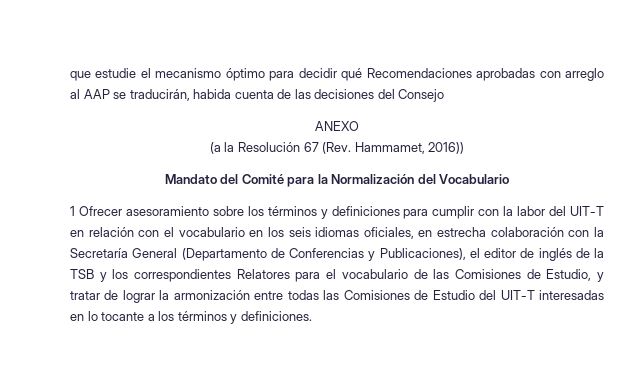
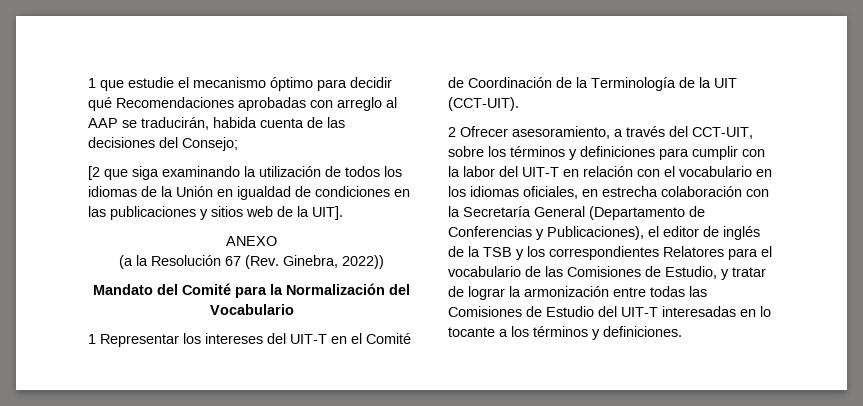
(70, 76) none -> [88,78,96,88] 1
[398,89,445,102] Consejo -> [182,137,238,151] [88,166,402,180] [88,186,410,200] [88,206,343,220] Consejo; // [2 que siga examinando la utilización de todos los idiomas de la Unión en igualdad de condiciones en las publicaciones y sitios web de la UIT].
[354,142,465,154] Hammamet, 2016)) -> [283,255,384,269] Ginebra, 2022))
[78,206,209,216] Ofrecer asesoramiento -> [100,333,411,347] [448,77,737,91] [448,97,519,111] [448,126,753,139] Representar los intereses del UIT-T en el Comité de Coordinación de la Terminología de la UIT (CCT-UIT). // 2 Ofrecer asesoramiento, a través del CCT-UIT,
[288,227,311,237] seis -> (466, 191) none

